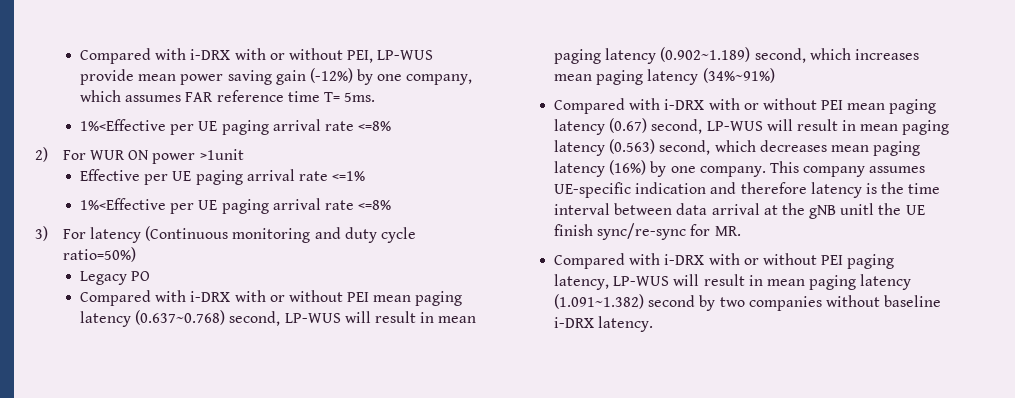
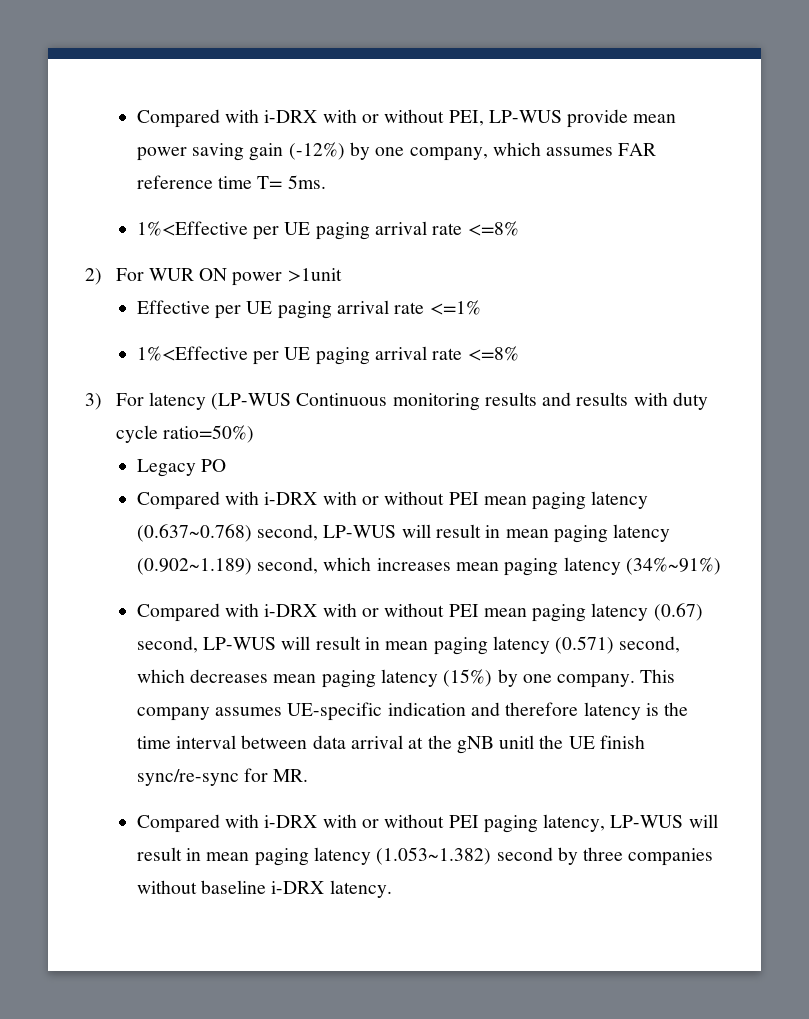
[145,226,341,243] (Continuous monitoring and -> [211,392,668,411] (LP-WUS Continuous monitoring results and results with
[609,139,656,154] (0.563) -> [555,636,615,654] (0.571)
[609,160,647,175] (16%) -> [443,669,493,687] (15%)
[553,294,644,309] (1.091~1.382) -> [376,847,492,865] (1.053~1.382)
[719,297,745,307] two -> [583,847,624,861] three

